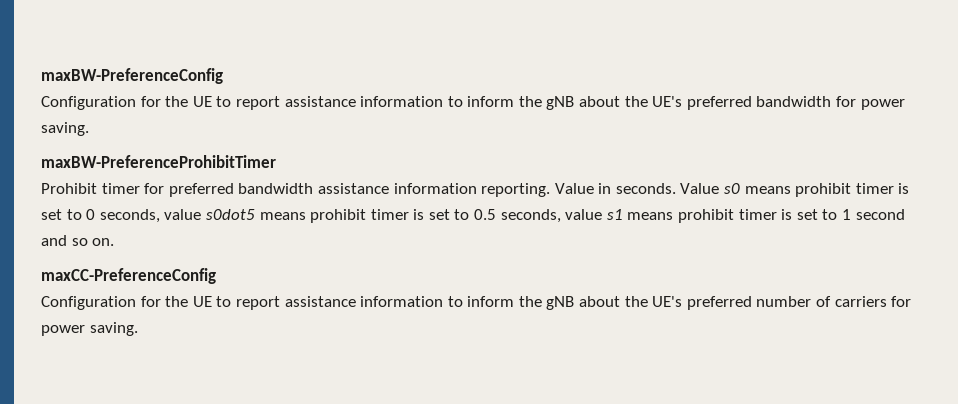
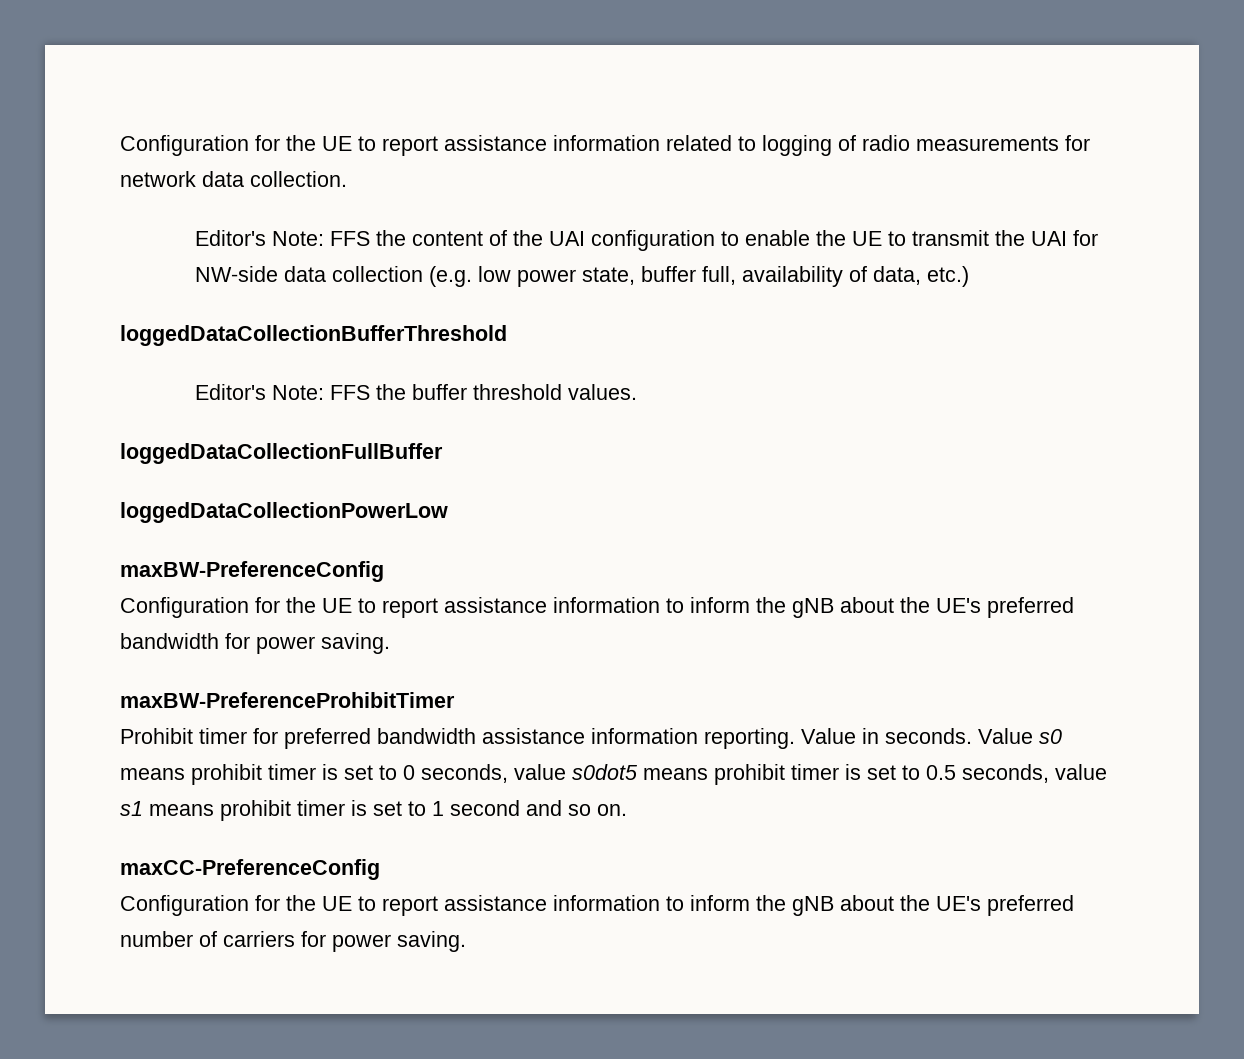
(41, 76) none -> [120,135,1090,156] [120,171,347,187] [194,230,1098,251] [194,266,969,287] [120,325,507,346] [194,384,637,400] [120,443,443,464] [120,502,448,523] Configuration for the UE to report assistance information related to logging of radio measurements for network data collection. // Editor's Note: FFS the content of the UAI configuration to enable the UE to transmit the UAI for NW-side data collection (e.g. low power state, buffer full, availability of data, etc.) // loggedDataCollectionBufferThreshold // Editor's Note: FFS the buffer threshold values. // loggedDataCollectionFullBuffer // loggedDataCollectionPowerLow //

